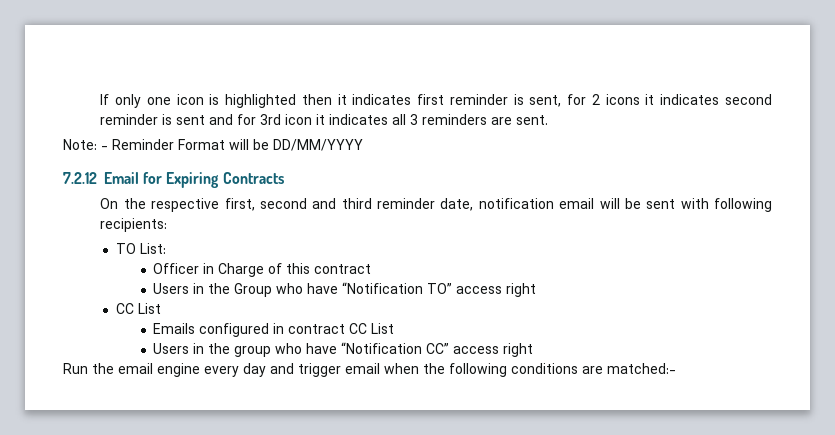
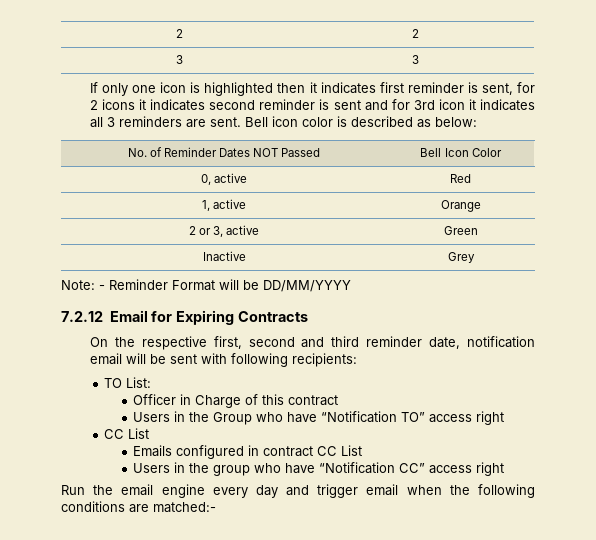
(100, 99) none -> [176,29,183,38] [412,29,419,38] [176,55,183,64] [412,55,419,64] 2 | 2 // 3 | 3 //
(549, 120) none -> [244,116,477,128] [127,147,321,157] [420,148,502,157] [200,173,248,185] [450,174,471,183] [201,199,247,211] [440,200,481,212] [188,225,260,237] [443,226,478,235] [202,251,246,261] [447,252,475,263] Bell icon color is described as below: // No. of Reminder Dates NOT Passed | Bell Icon Color // 0, active | Red // 1, active | Orange // 2 or 3, active | Green // Inactive | Grey

